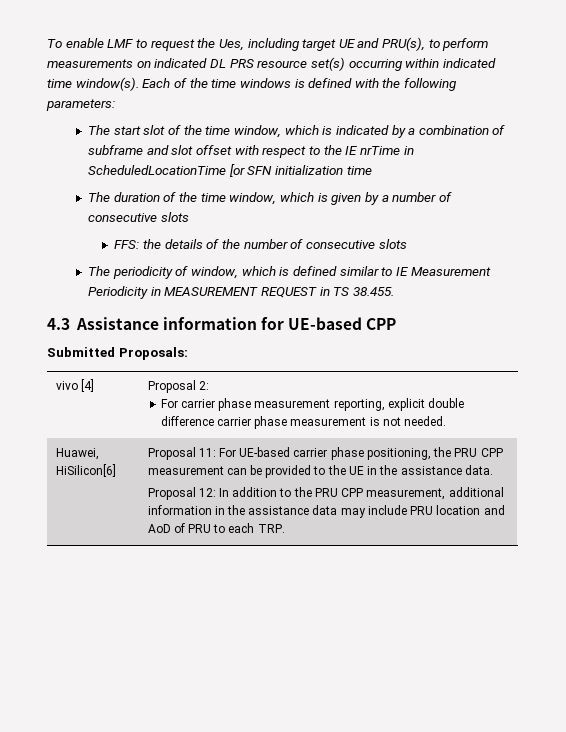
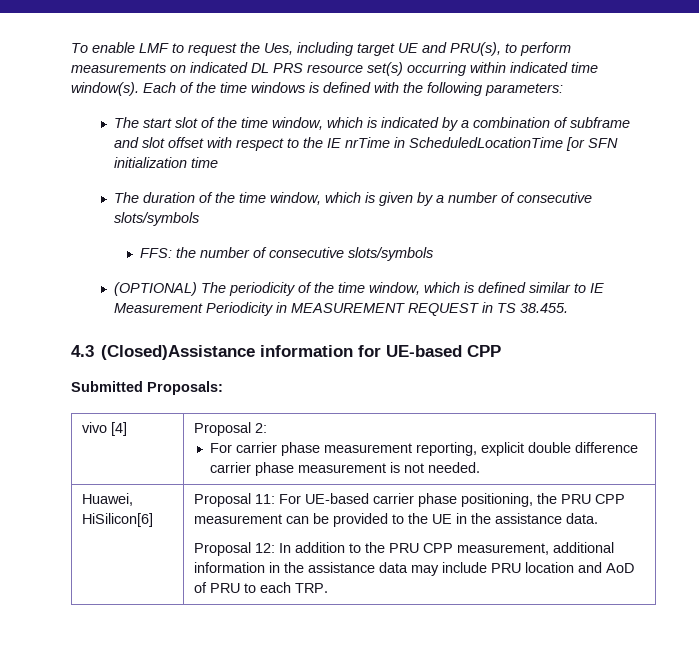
[160,212,189,222] slots -> [113,212,199,226] slots/symbols
[164,239,407,249] details of the number of consecutive slots // -> [200,247,434,261] [113,282,197,296] number of consecutive slots/symbols // (OPTIONAL)
(189, 271) none -> [313,282,365,293] the time
[75,317,159,330] Assistance -> [101,345,256,360] (Closed)Assistance

